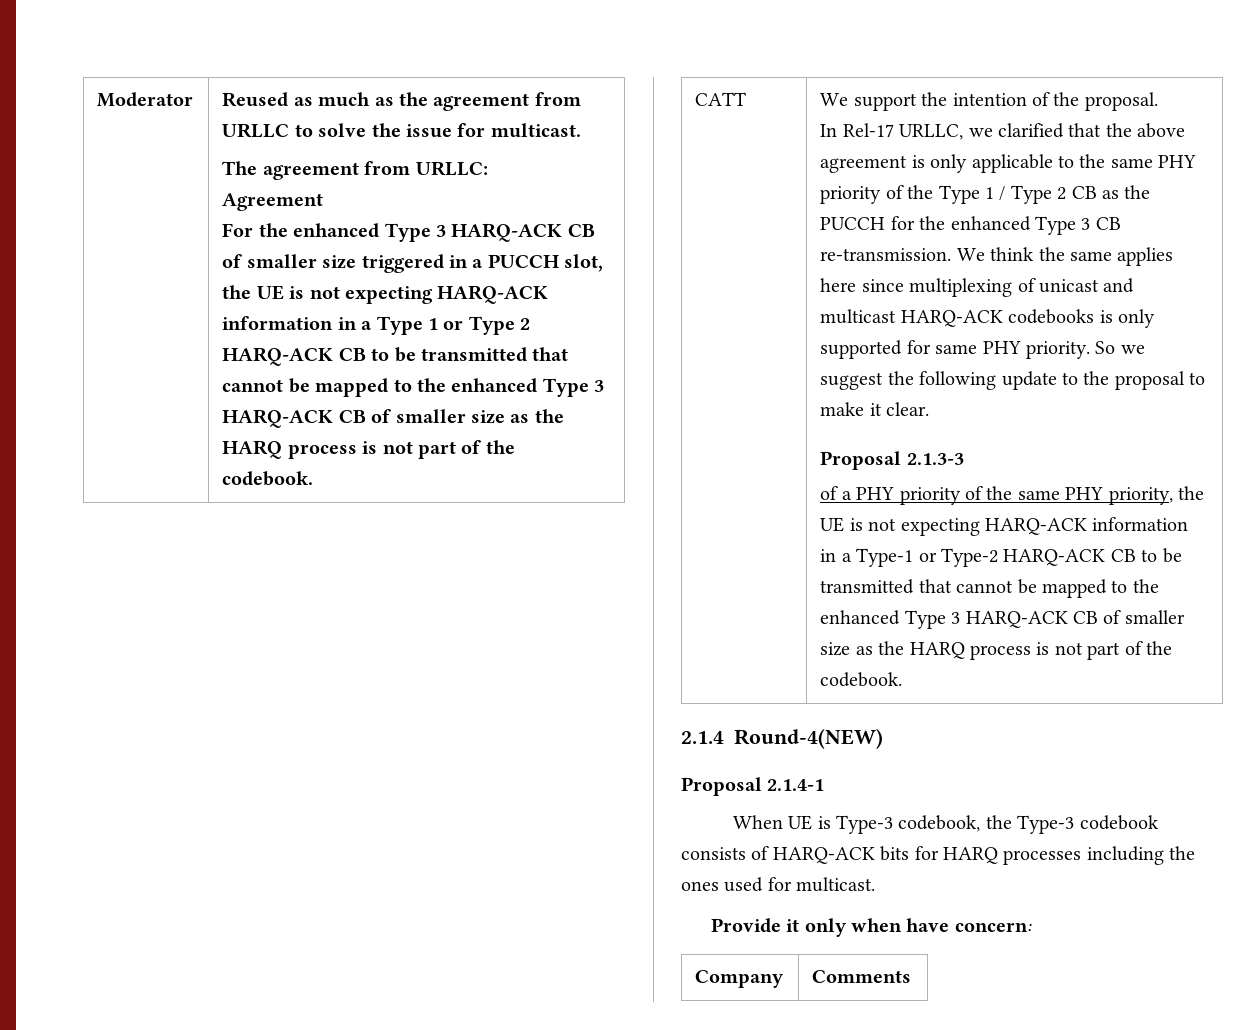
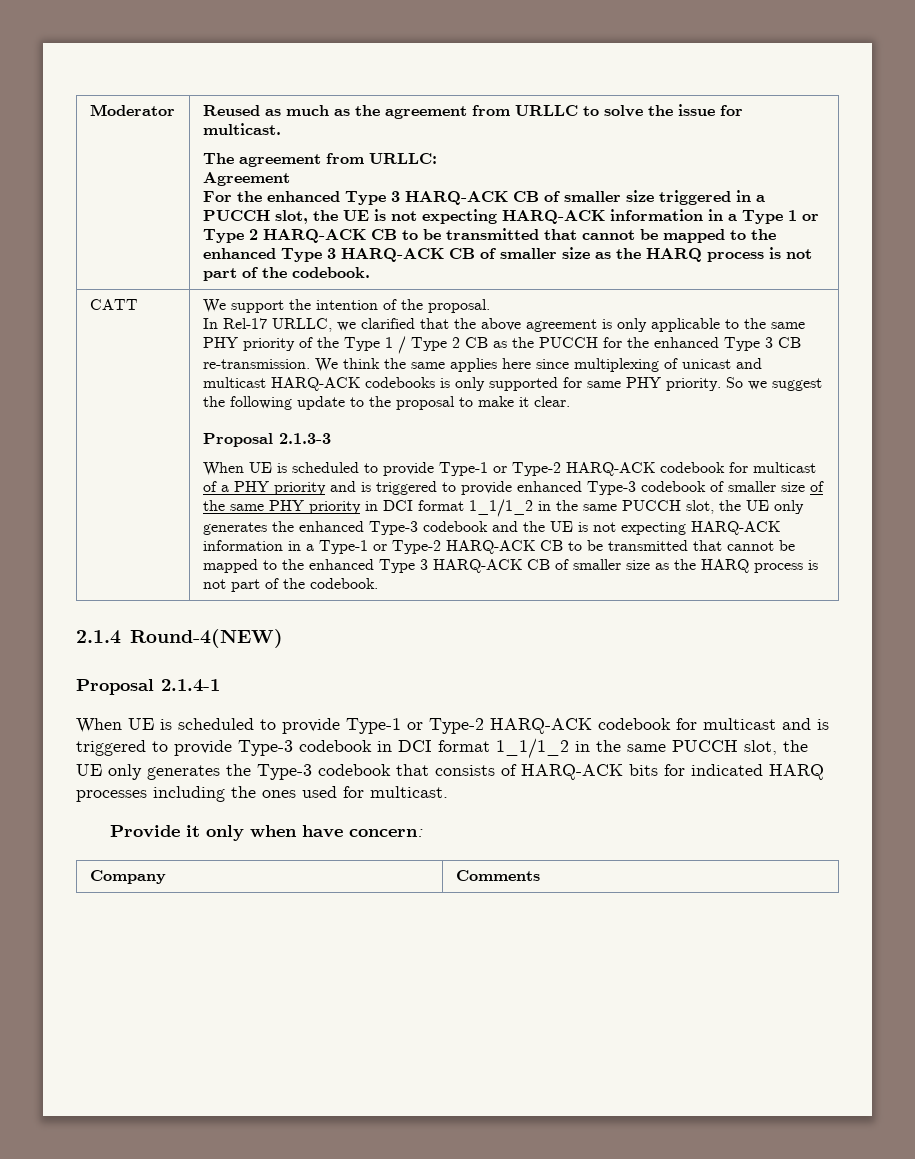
[820,486,1173,505] of a PHY priority of the same PHY priority, -> [202,462,816,476] [202,481,824,495] [202,499,804,517] [202,521,518,535] When UE is scheduled to provide Type-1 or Type-2 HARQ-ACK codebook for multicast of a PHY priority and is triggered to provide enhanced Type-3 codebook of smaller size of the same PHY priority in DCI format 1_1/1_2 in the same PUCCH slot, the UE only generates the enhanced Type-3 codebook and
[836,815,981,834] Type-3 codebook, -> [178,718,829,734] [76,738,808,759] [76,764,220,780] scheduled to provide Type-1 or Type-2 HARQ-ACK codebook for multicast and is triggered to provide Type-3 codebook in DCI format 1_1/1_2 in the same PUCCH slot, the UE only generates
(1159, 822) none -> [396,764,429,776] that
(939, 853) none -> [691,764,763,776] indicated

